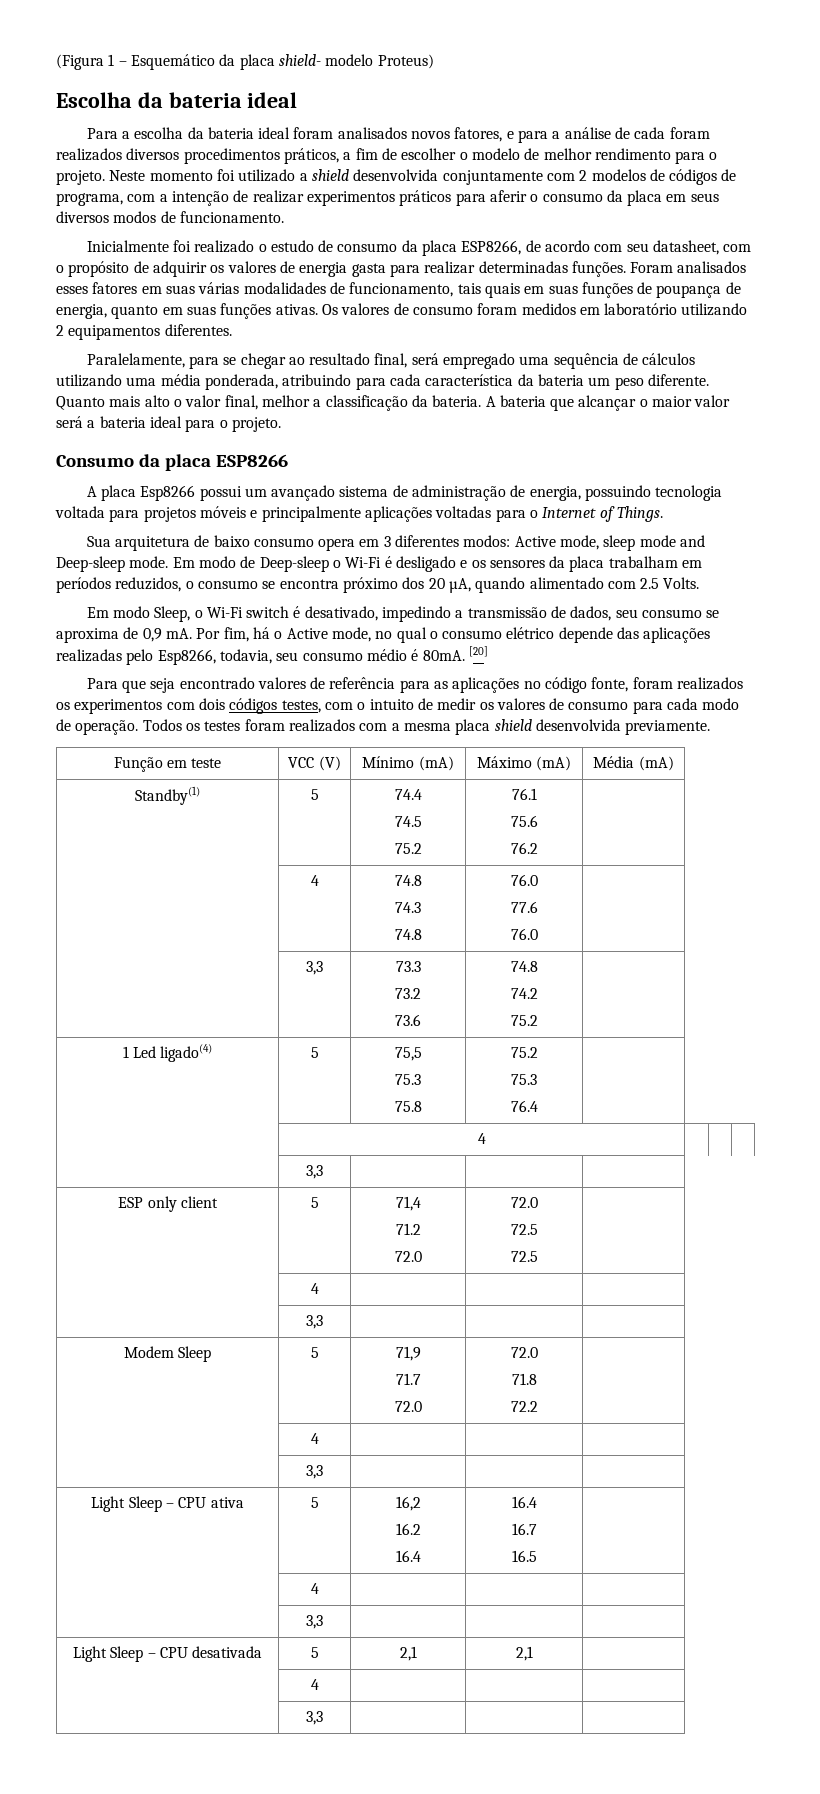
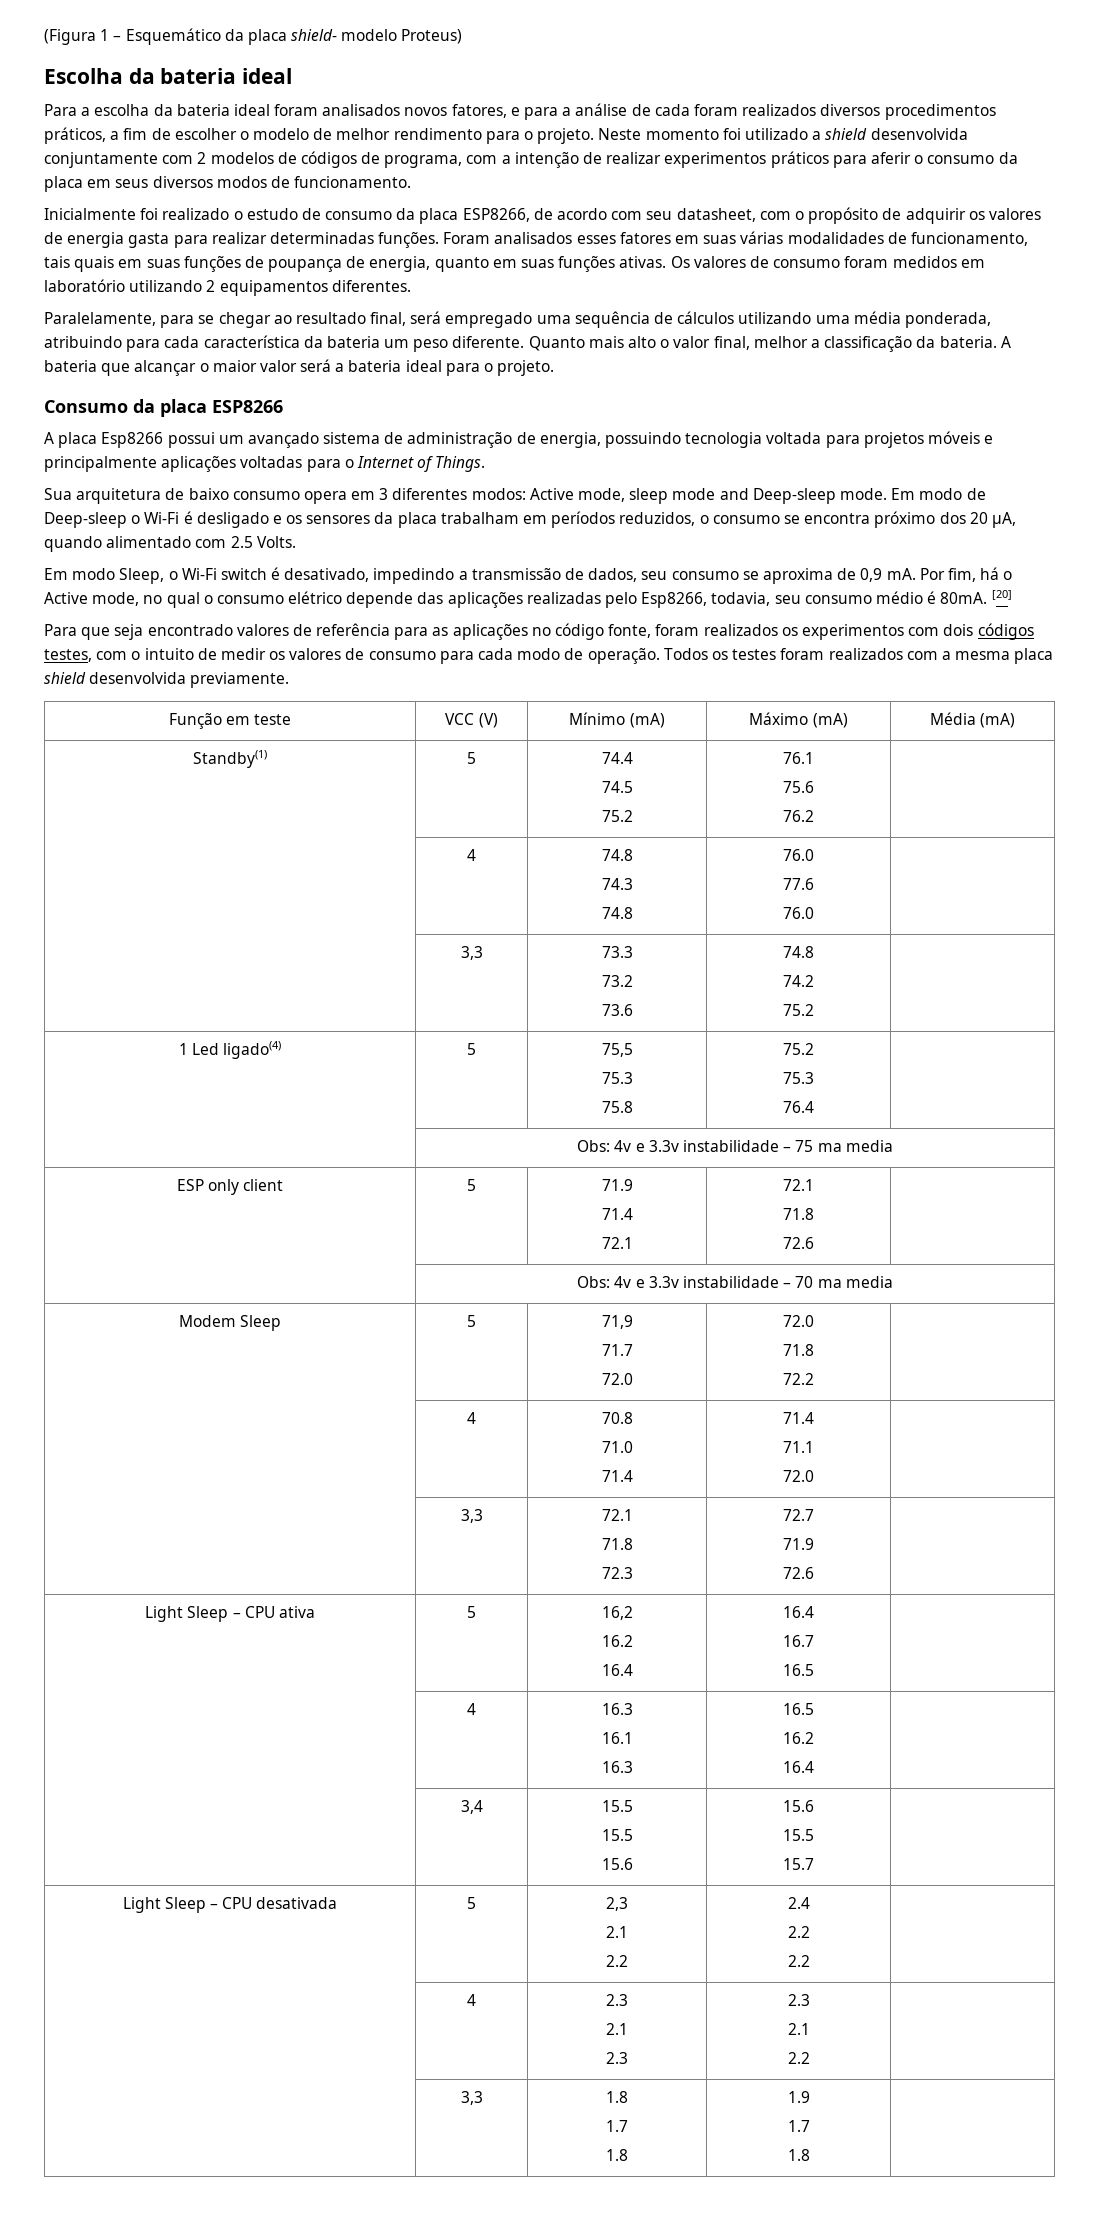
[477,1133,486,1144] [306,1165,323,1179] [118,1196,218,1212] [310,1197,319,1208] [395,1196,421,1211] [395,1223,421,1235] [394,1251,422,1262] [510,1197,538,1208] [510,1224,538,1235] [510,1251,538,1262] [310,1283,319,1294] [306,1315,323,1329] 4 | | | // | 3,3 | | | // ESP only client | 5 | 71,4 // 71.2 // 72.0 | 72.0 // 72.5 // 72.5 | // | 4 | | | // | 3,3 | | | -> [577,1140,893,1152] [176,1179,284,1195] [467,1179,476,1191] [601,1179,633,1191] [601,1208,633,1220] [601,1237,633,1249] [783,1179,814,1191] [783,1208,814,1220] [783,1237,814,1249] [577,1276,893,1288] Obs: 4v e 3.3v instabilidade – 75 ma media // ESP only client | 5 | 71.9 // 71.4 // 72.1 | 72.1 // 71.8 // 72.6 | // | Obs: 4v e 3.3v instabilidade – 70 ma media
[306,1465,323,1479] | | // | 3,3 | | -> [601,1412,633,1424] [601,1441,633,1453] [601,1470,633,1482] [783,1412,814,1424] [783,1441,814,1453] [783,1470,814,1482] [460,1509,483,1523] [601,1509,633,1521] [601,1538,633,1550] [601,1567,633,1579] [783,1509,814,1521] [783,1538,814,1550] [783,1567,814,1579] 70.8 // 71.0 // 71.4 | 71.4 // 71.1 // 72.0 | // | 3,3 | 72.1 // 71.8 // 72.3 | 72.7 // 71.9 // 72.6
[306,1615,323,1629] | | // | 3,3 | | -> [601,1703,633,1715] [601,1732,633,1744] [601,1761,633,1773] [783,1703,814,1715] [783,1732,814,1744] [783,1761,814,1773] [460,1800,483,1814] [601,1800,633,1812] [601,1829,633,1841] [601,1858,633,1870] [783,1800,814,1812] [783,1829,814,1841] [783,1858,814,1870] 16.3 // 16.1 // 16.3 | 16.5 // 16.2 // 16.4 | // | 3,4 | 15.5 // 15.5 // 15.6 | 15.6 // 15.5 // 15.7
[399,1646,417,1661] [515,1646,533,1661] [310,1679,319,1690] [306,1711,323,1725] 2,1 | 2,1 | // | 4 | | | // | 3,3 | | -> [606,1897,628,1911] [606,1926,628,1938] [606,1955,628,1967] [787,1897,810,1909] [787,1926,810,1938] [787,1955,810,1967] [467,1994,476,2006] [606,1994,628,2006] [606,2023,628,2035] [606,2052,628,2064] [787,1994,810,2006] [787,2023,810,2035] [787,2052,810,2064] [460,2091,483,2105] [606,2091,628,2103] [606,2120,628,2132] [606,2149,628,2161] [787,2091,810,2103] [787,2120,810,2132] [787,2149,810,2161] 2,3 // 2.1 // 2.2 | 2.4 // 2.2 // 2.2 | // | 4 | 2.3 // 2.1 // 2.3 | 2.3 // 2.1 // 2.2 | // | 3,3 | 1.8 // 1.7 // 1.8 | 1.9 // 1.7 // 1.8

